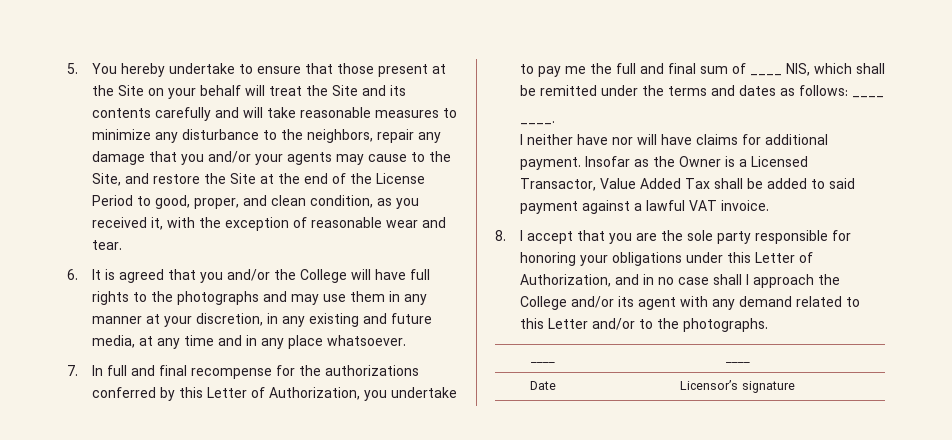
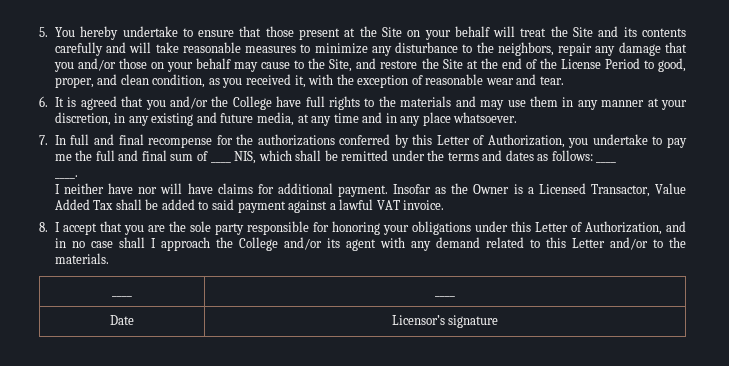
[254,152,332,165] your agents -> [119,58,232,72] those on your behalf
[350,269,371,280] will -> (272, 103) none
[176,291,259,305] photographs -> [400,96,452,107] materials
[682,318,768,332] photographs. -> [54,253,109,264] materials.

